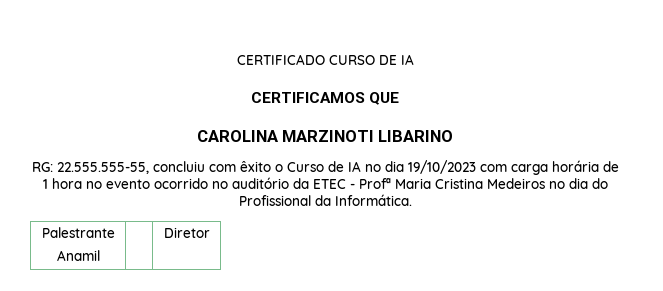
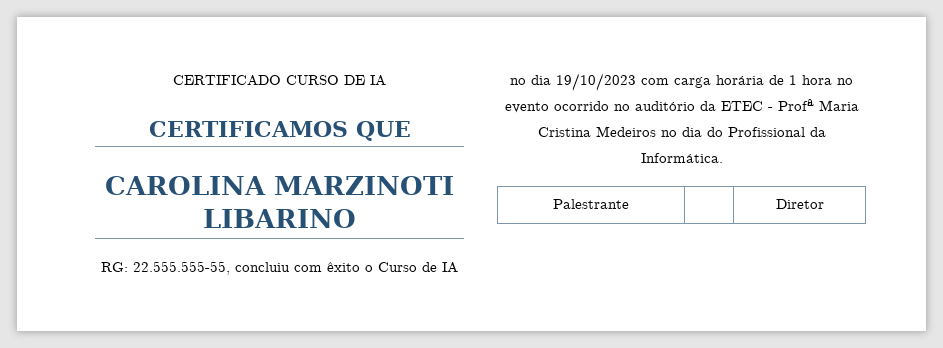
[56,250,100,261] // Anamil -> (629, 204) none

